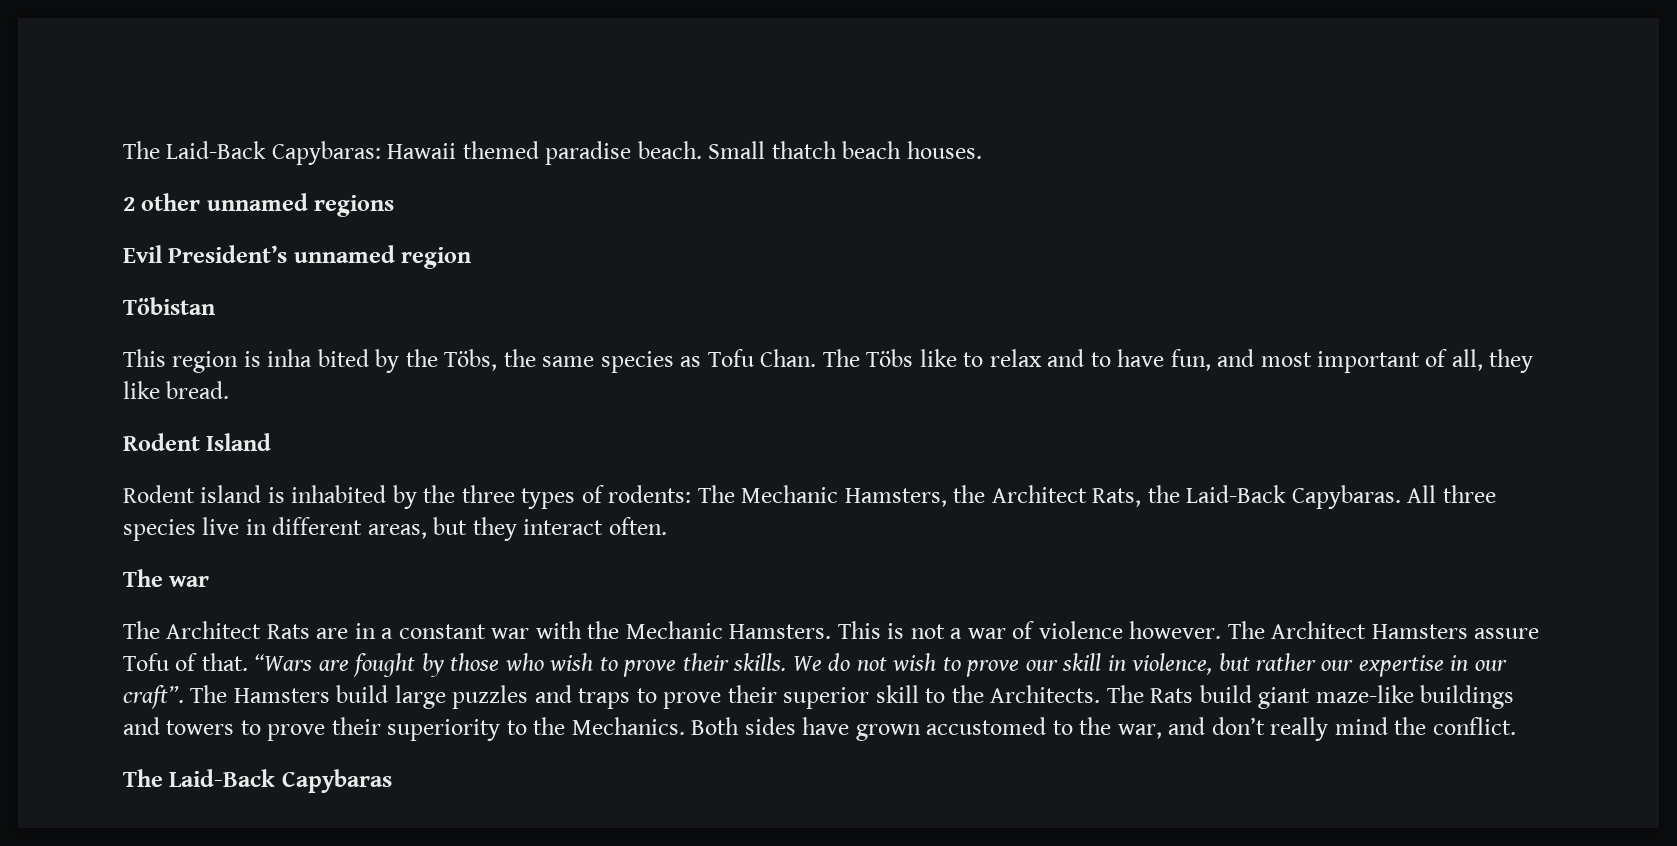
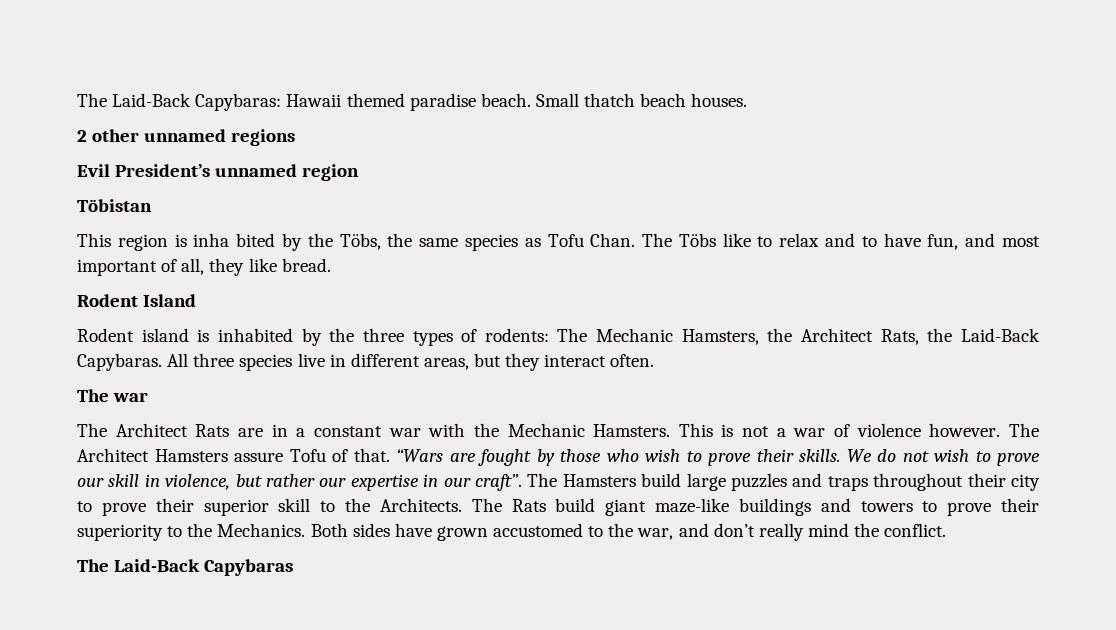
(631, 698) none -> [873,473,1040,491] throughout their city

